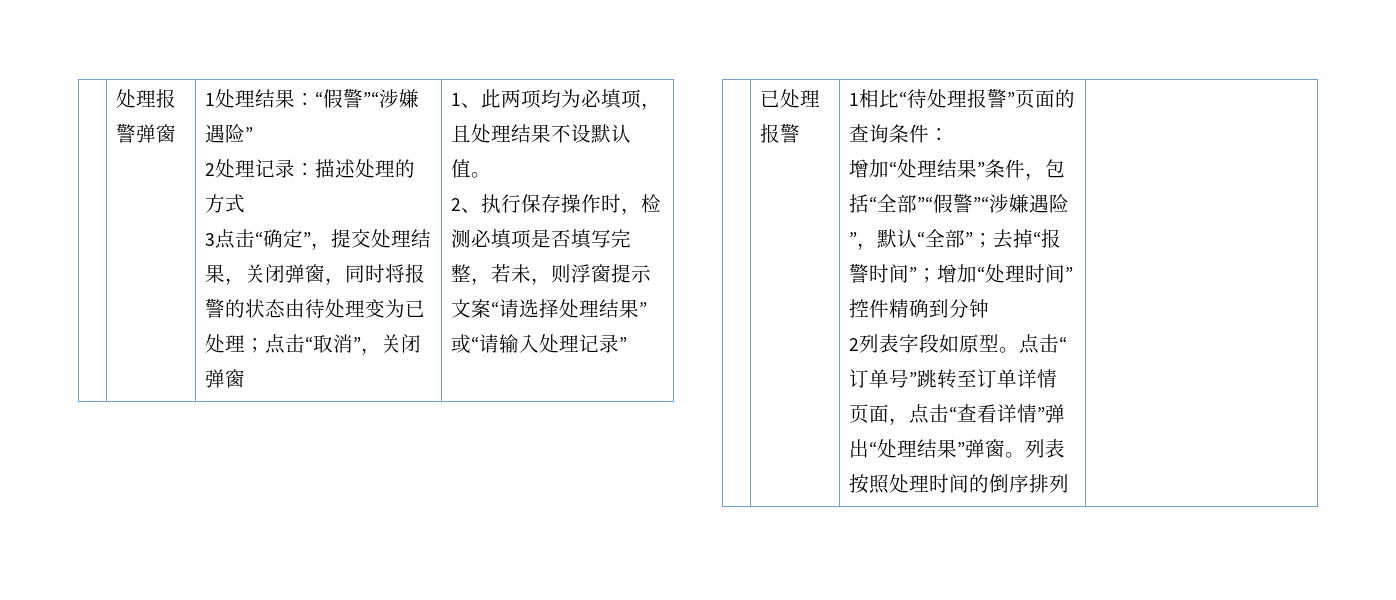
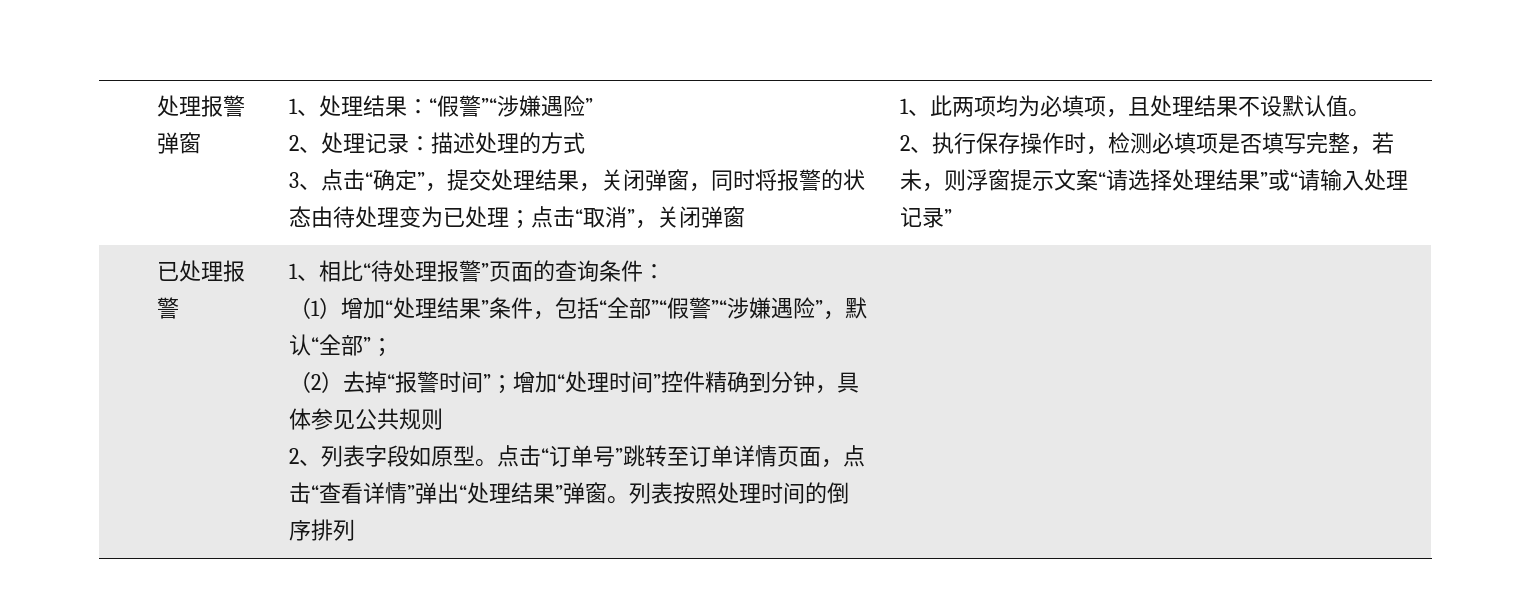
(215, 99) none -> [296,109,319,116] 、
(215, 169) none -> [298,146,321,153] 、
(215, 239) none -> [298,183,321,190] 、
(859, 99) none -> [296,274,319,281] 、
(949, 134) none -> [288,298,341,319] （1）
(993, 240) none -> [288,372,343,393] // （2）
[848,338,859,351] // 2 -> [814,372,859,394] [288,408,443,430] [288,448,321,466] ，具体参见公共规则 // 2、

